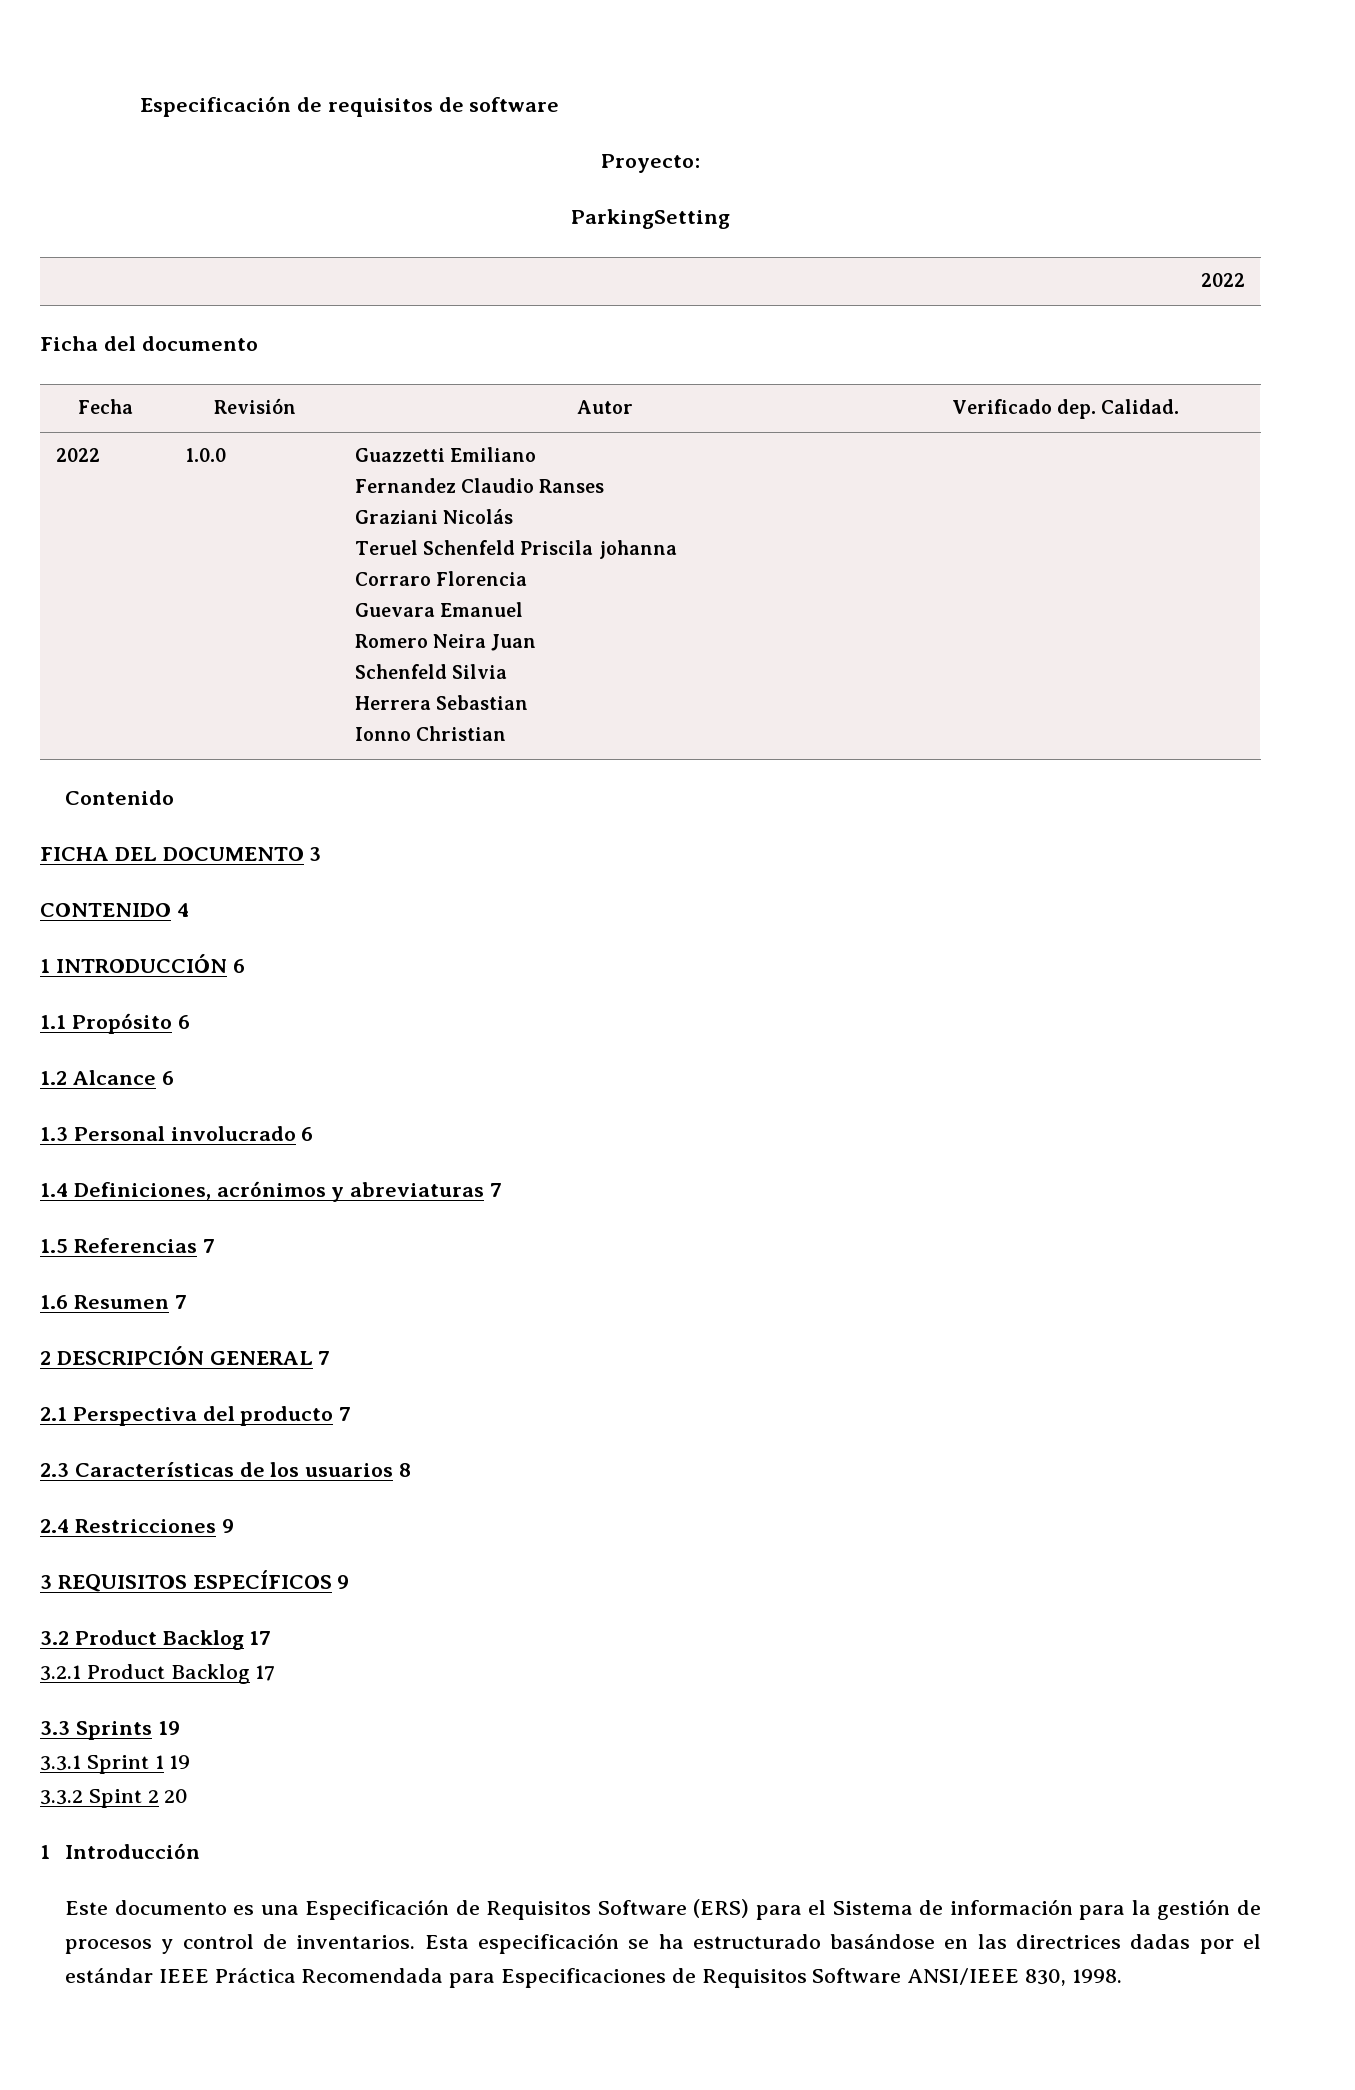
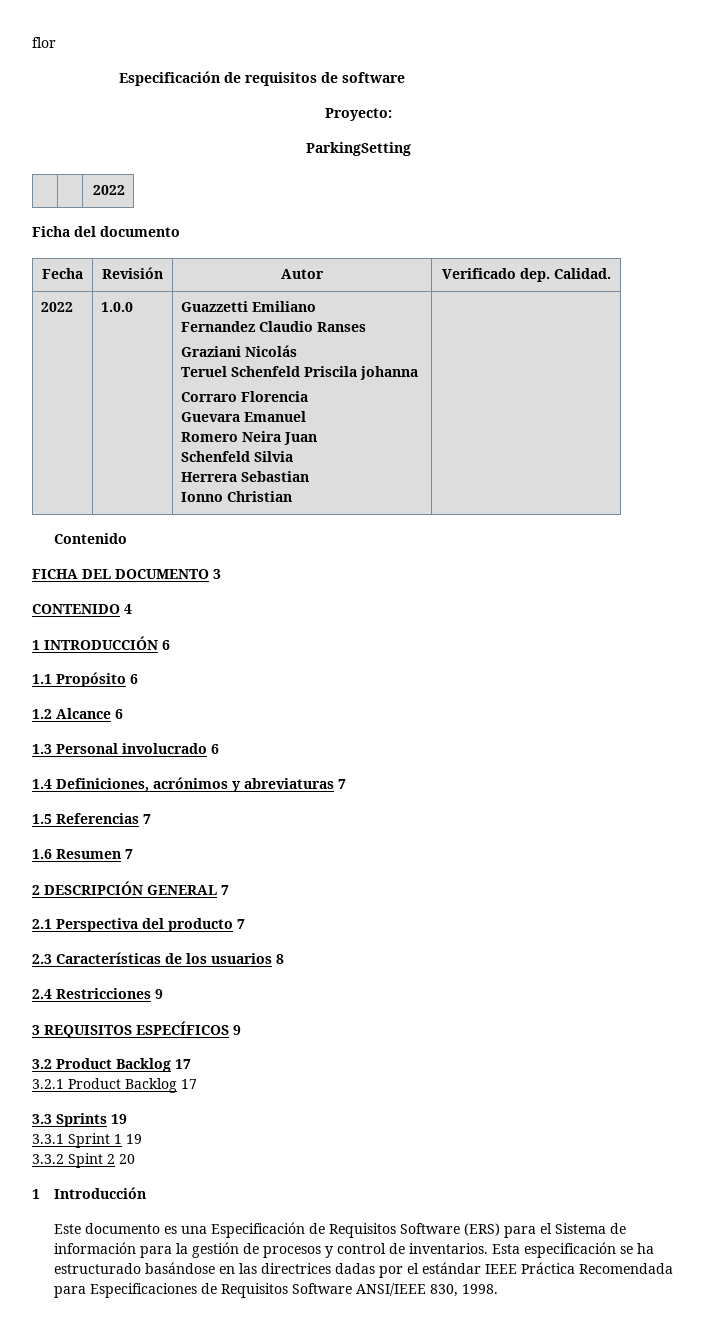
(140, 106) none -> [32,37,56,48] flor //

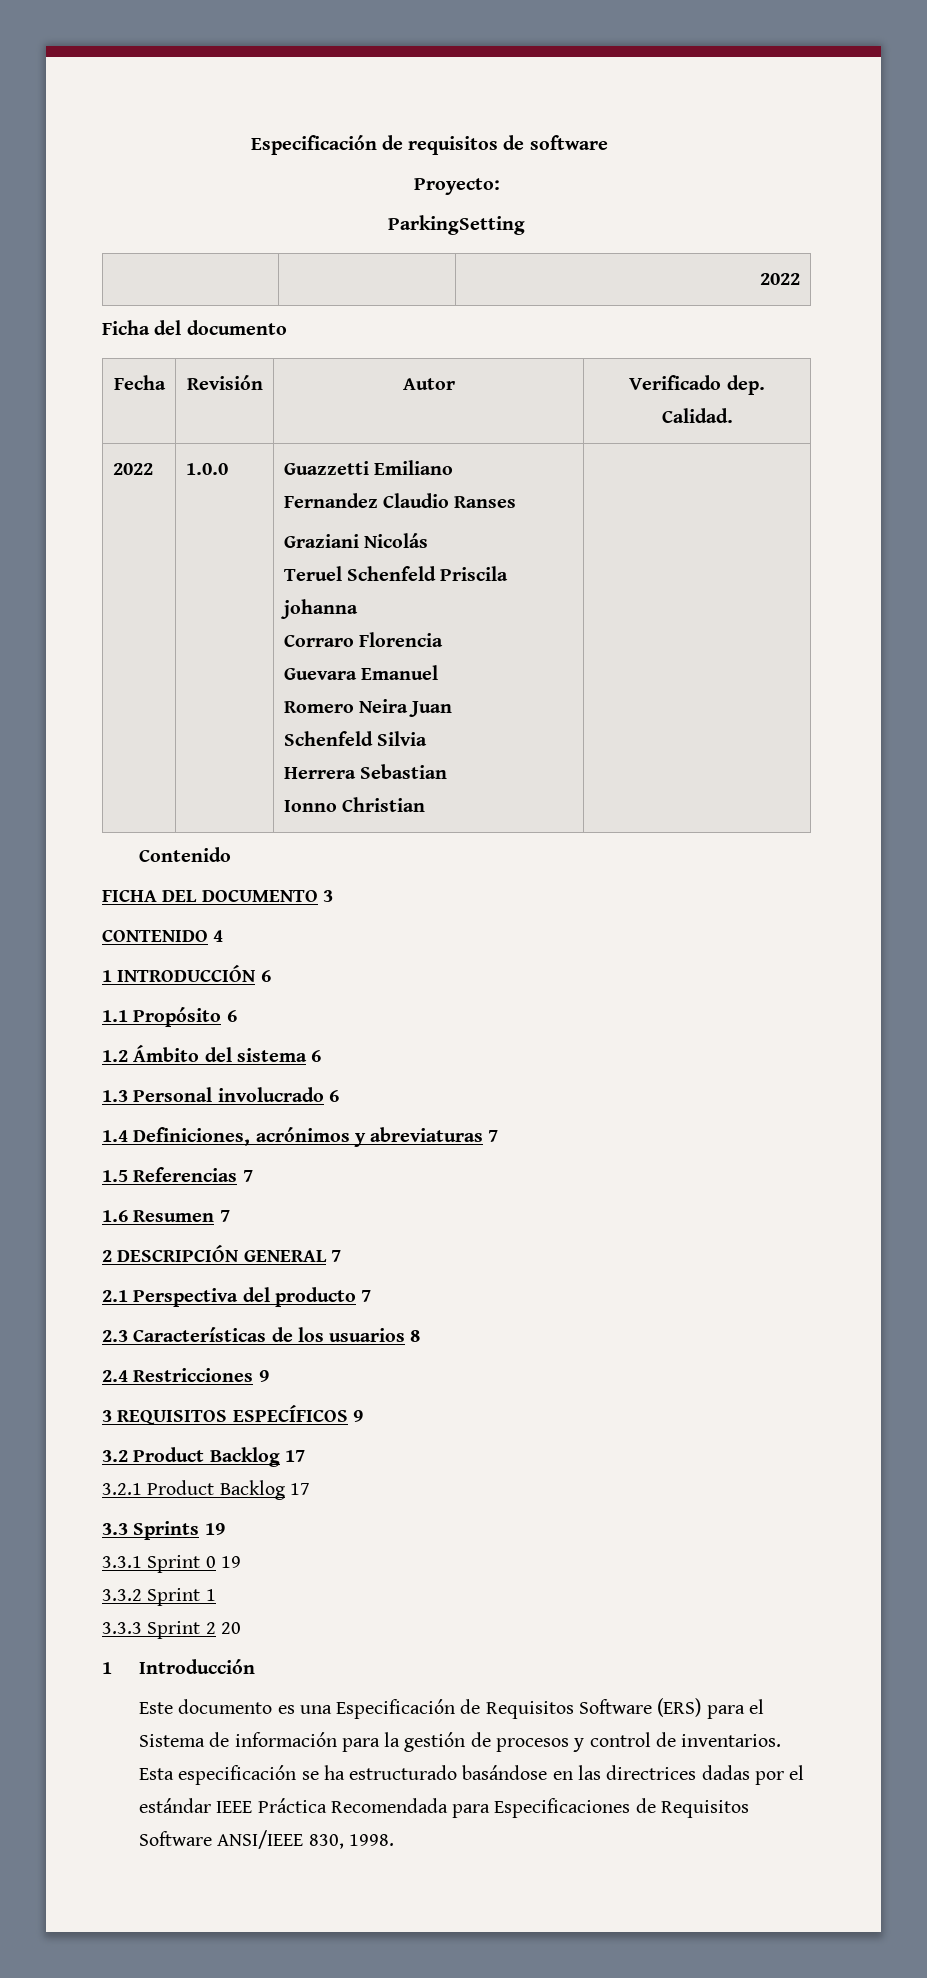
[32,37,56,48] flor // -> (250, 145) none
[56,708,111,719] Alcance -> [133,1044,307,1062] Ámbito del sistema
[114,1134,122,1144] 1 -> [205,1556,216,1568] 0
[68,1153,103,1168] Spint -> [147,1588,216,1606] [102,1621,201,1639] Sprint 1 // 3.3.3 Sprint

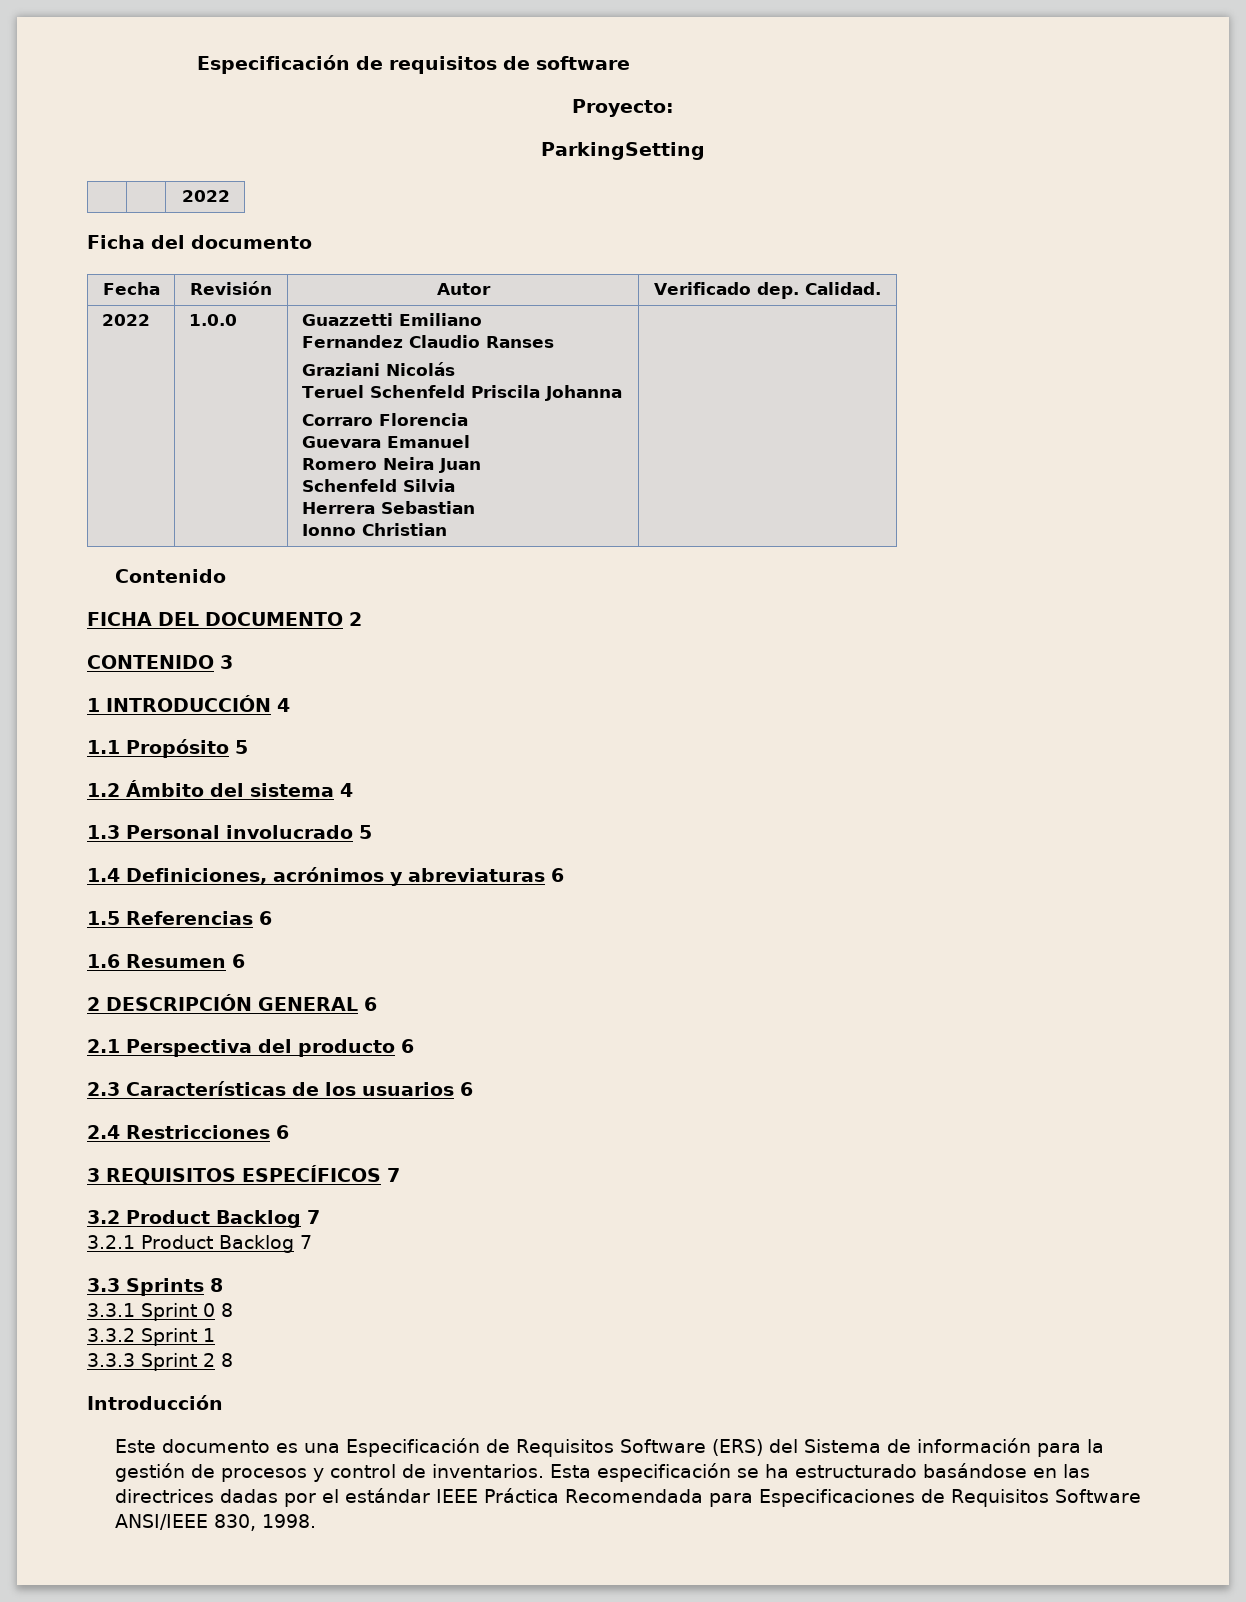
[279,599,358,619] johanna -> [544,385,622,401] Johanna
[322,890,333,902] 3 -> [349,612,362,626] 2
[213,930,224,942] 4 -> [220,655,233,669] 3
[260,970,271,982] 6 -> [277,698,290,712] 4
[226,1010,237,1022] 6 -> [235,740,248,754] 5
[311,1050,322,1062] 6 -> [340,783,353,797] 4
[328,1090,339,1102] 6 -> [359,825,372,839] 5
[488,1130,499,1142] 7 -> [551,868,564,882] 6
[242,1170,253,1182] 7 -> [259,911,272,925] 6
[219,1210,230,1222] 7 -> [232,954,245,968] 6
[330,1250,341,1262] 7 -> [364,997,377,1011] 6
[361,1290,372,1302] 7 -> [401,1039,414,1053] 6
[410,1330,421,1342] 8 -> [460,1082,473,1096] 6
[258,1370,269,1382] 9 -> [276,1125,289,1139] 6
[352,1410,363,1422] 9 -> [387,1168,400,1182] 7
[284,1450,305,1462] 17 -> [307,1210,320,1224] 7
[289,1483,310,1495] 17 -> [300,1235,312,1249] 7
[204,1523,225,1535] 19 -> [210,1278,223,1292] 8
[220,1556,241,1568] 19 -> [221,1303,233,1317] 8
[220,1622,241,1634] [102,1662,112,1674] 20 // 1 -> [221,1353,233,1367] 8 //
[706,1699,764,1719] para el -> [768,1439,798,1453] del

